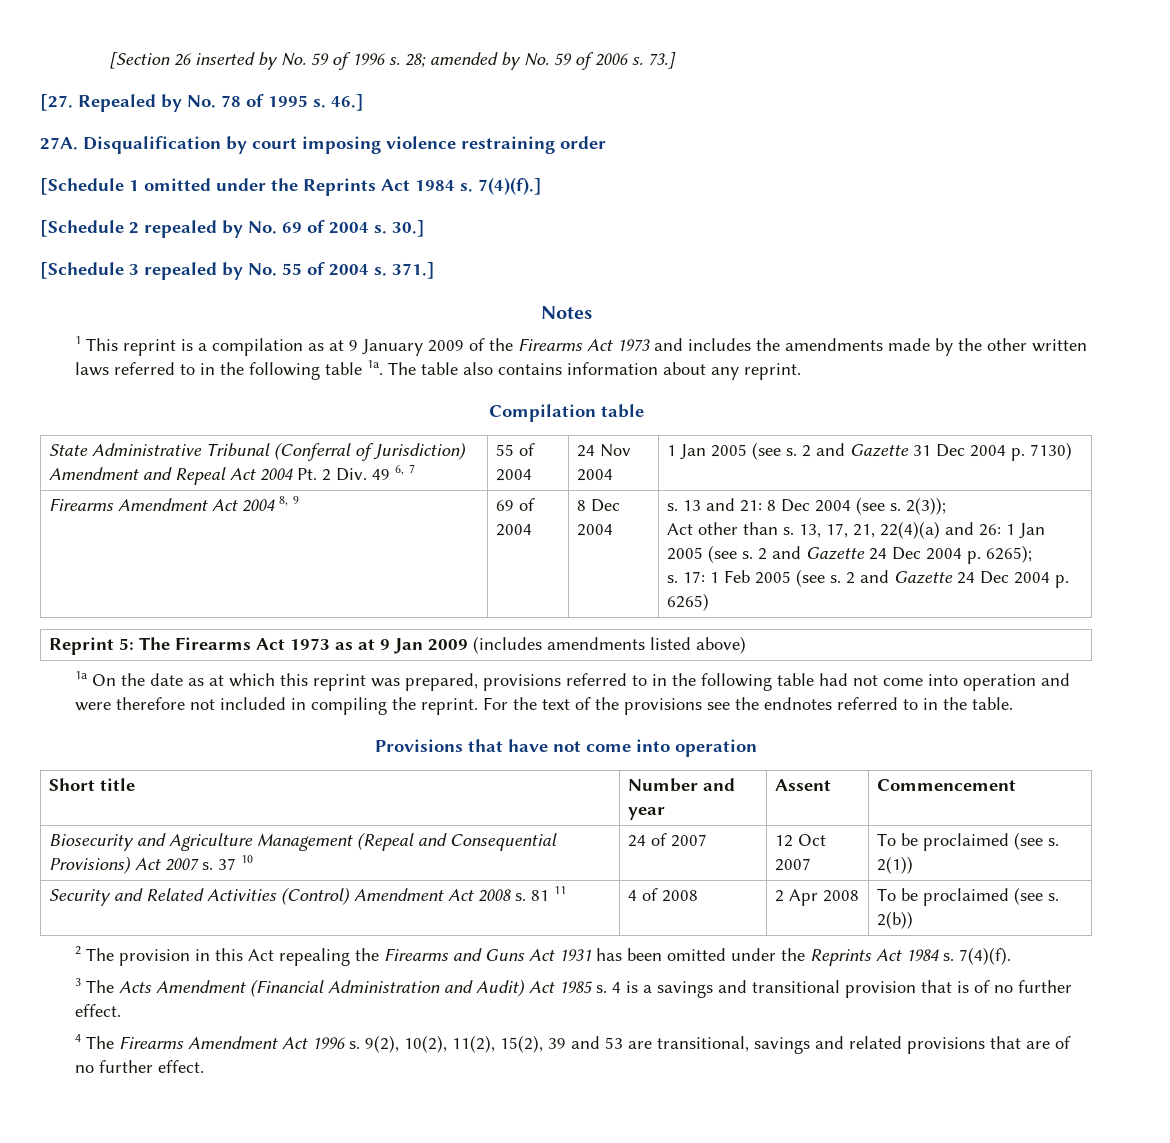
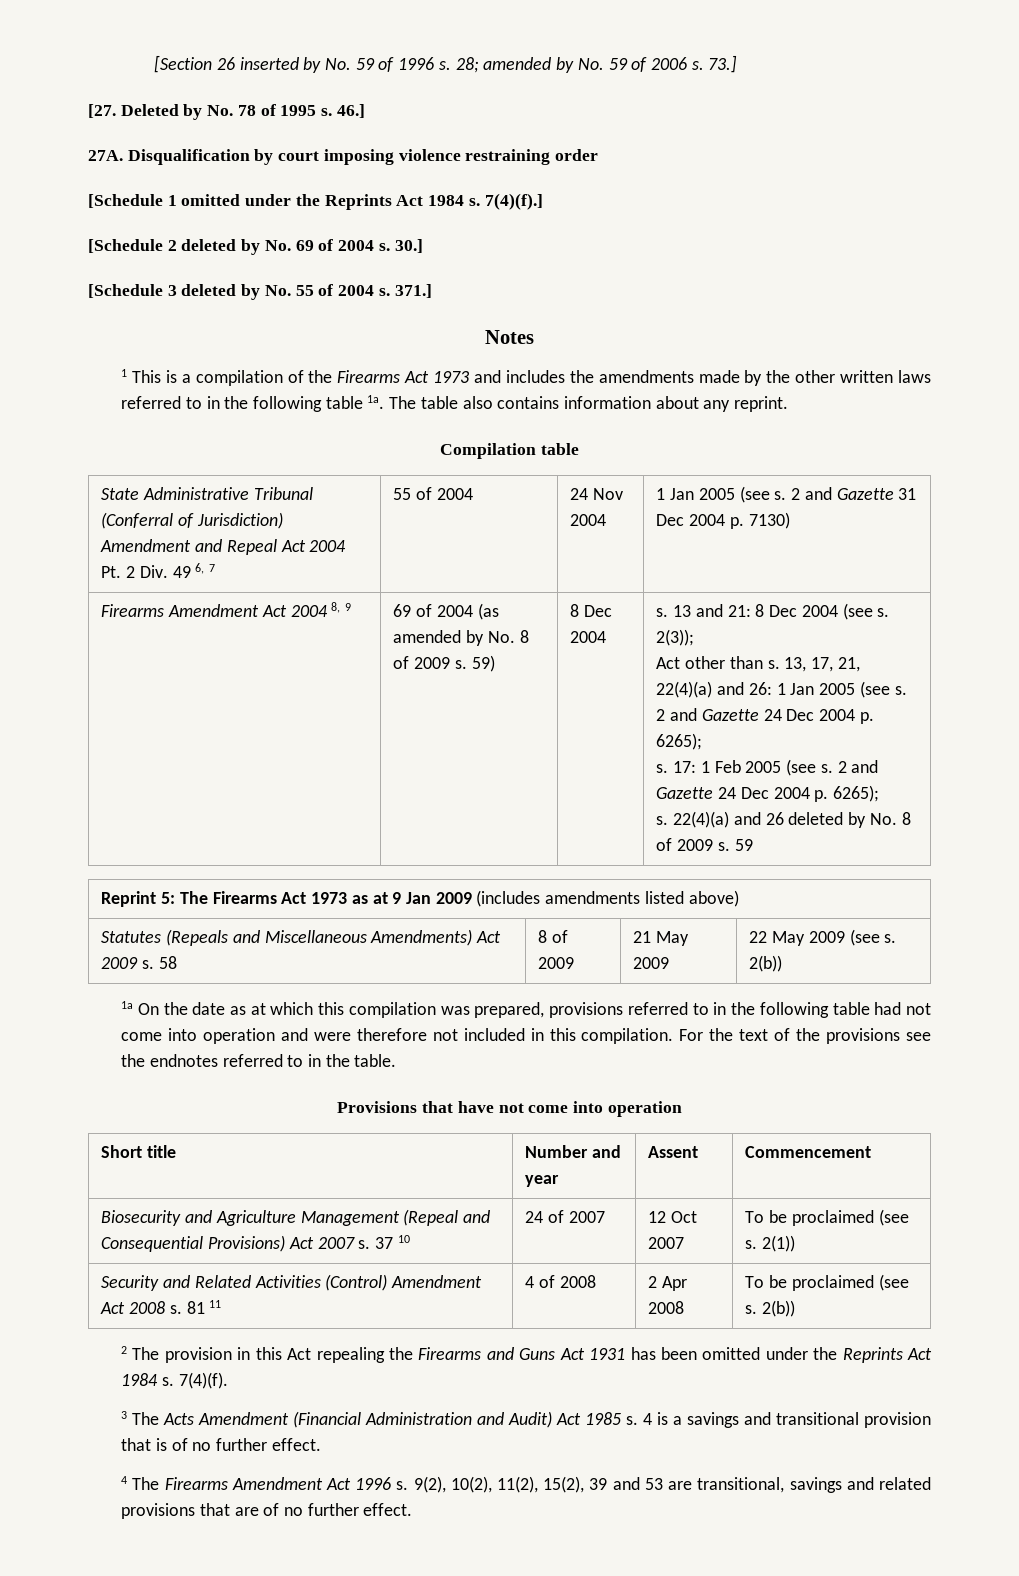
[78,94,156,112] Repealed -> [120,104,179,116] Deleted
[144,220,217,238] repealed -> [181,239,237,251] deleted
[144,262,217,280] repealed -> [181,284,237,296] deleted
[122,339,176,356] reprint -> (161, 376) none
[307,339,464,356] as at 9 January 2009 -> (283, 378) none
(532, 530) none -> [477,603,499,620] [393,630,529,646] [393,655,495,672] (as amended by No. 8 of 2009 s. 59)
[666,593,709,611] 6265) -> [833,785,880,802] [656,811,911,828] [656,838,753,851] 6265); // s. 22(4)(a) and 26 deleted by No. 8 of 2009 s. 59
(746, 645) none -> [101,929,502,946] [101,956,177,969] [538,930,569,943] [538,957,575,969] [633,931,690,946] [633,957,670,969] [749,929,897,946] [749,955,783,972] // Statutes (Repeals and Miscellaneous Amendments) Act 2009 s. 58 | 8 of 2009 | 21 May 2009 | 22 May 2009 (see s. 2(b))
[312,674,366,691] reprint -> [348,1002,436,1018] compilation
[310,697,478,715] compiling the reprint. -> [549,1028,674,1044] this compilation.

